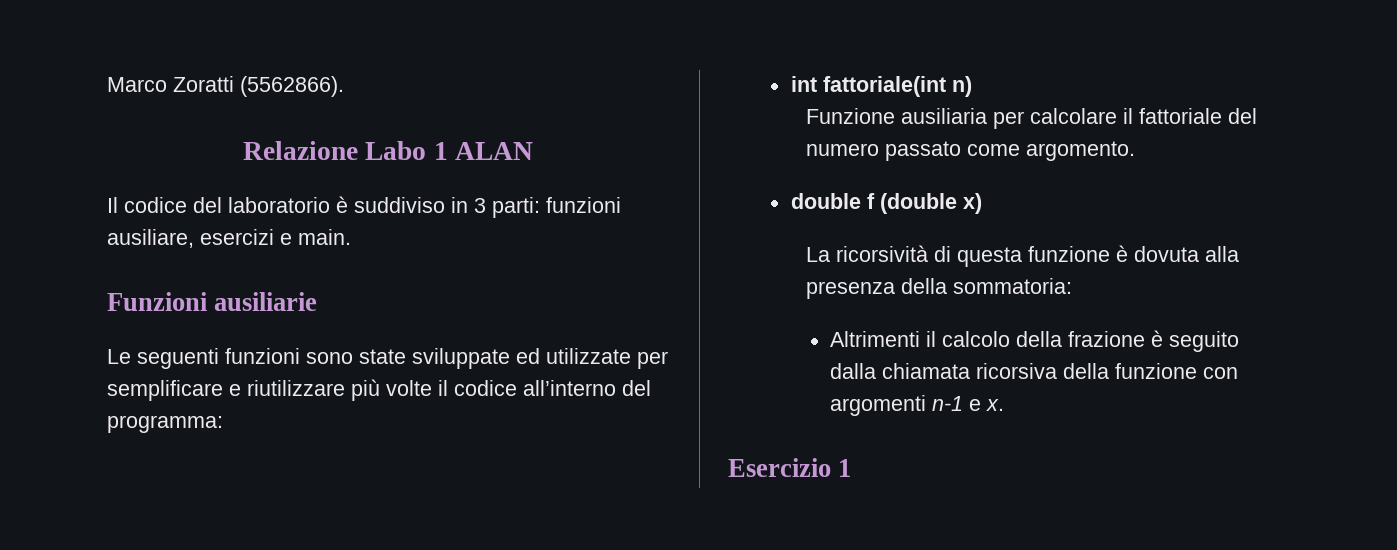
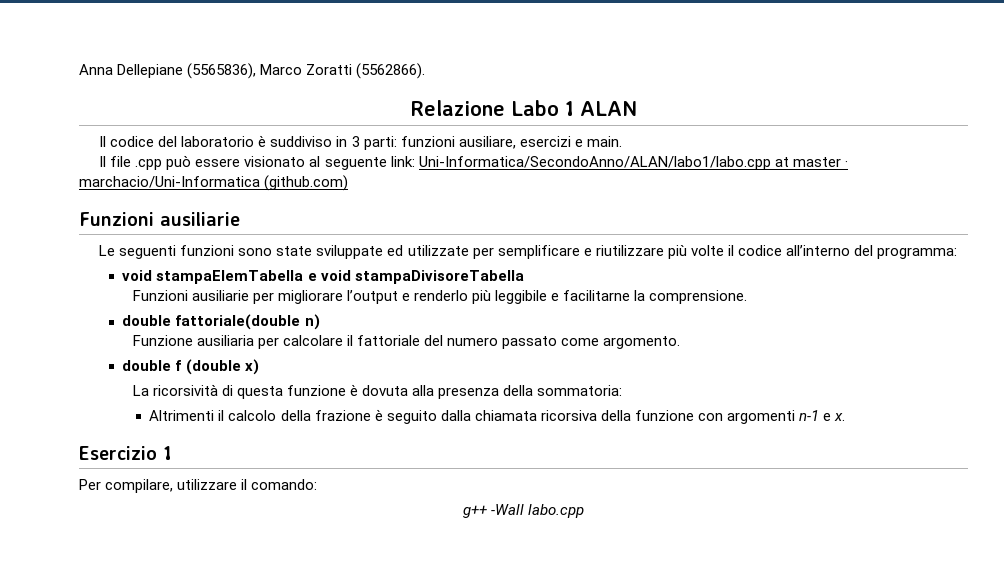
(107, 84) none -> [79,63,257,79] Anna Dellepiane (5565836),
(351, 237) none -> [99,155,848,170] [79,175,349,191] // Il file .cpp può essere visionato al seguente link: Uni-Informatica/SecondoAnno/ALAN/labo1/labo.cpp at master · marchacio/Uni-Informatica (github.com)
[790,76,946,97] int fattoriale(int -> [122,270,524,284] [132,290,748,304] [122,314,301,330] void stampaElemTabella e void stampaDivisoreTabella // Funzioni ausiliarie per migliorare l’output e renderlo più leggibile e facilitarne la comprensione. // double fattoriale(double
(852, 468) none -> [79,479,318,493] [462,504,585,518] // Per compilare, utilizzare il comando: // g++ -Wall labo.cpp

